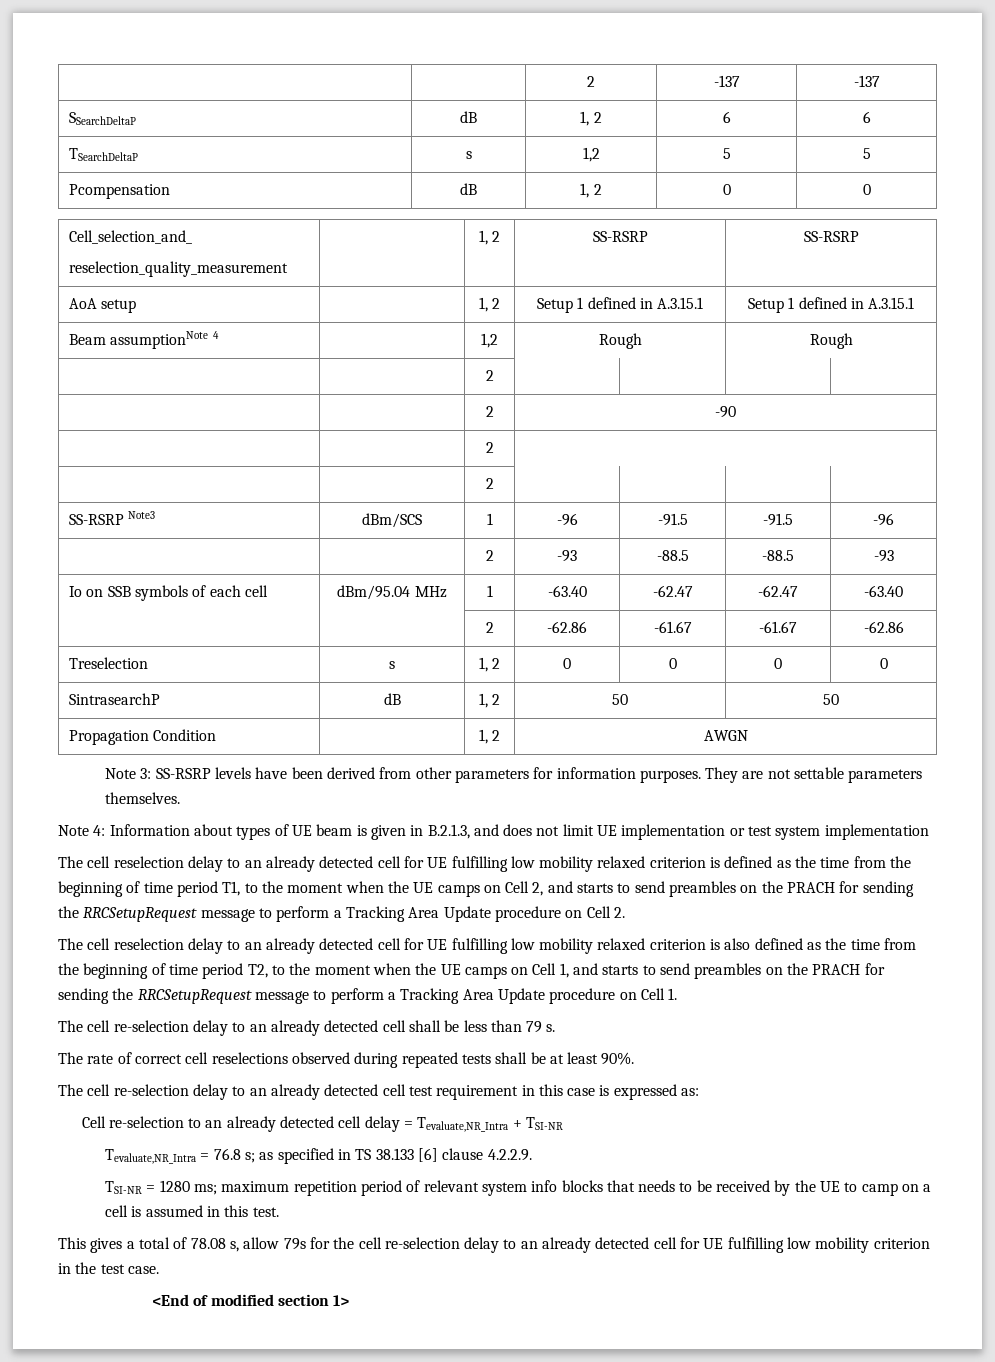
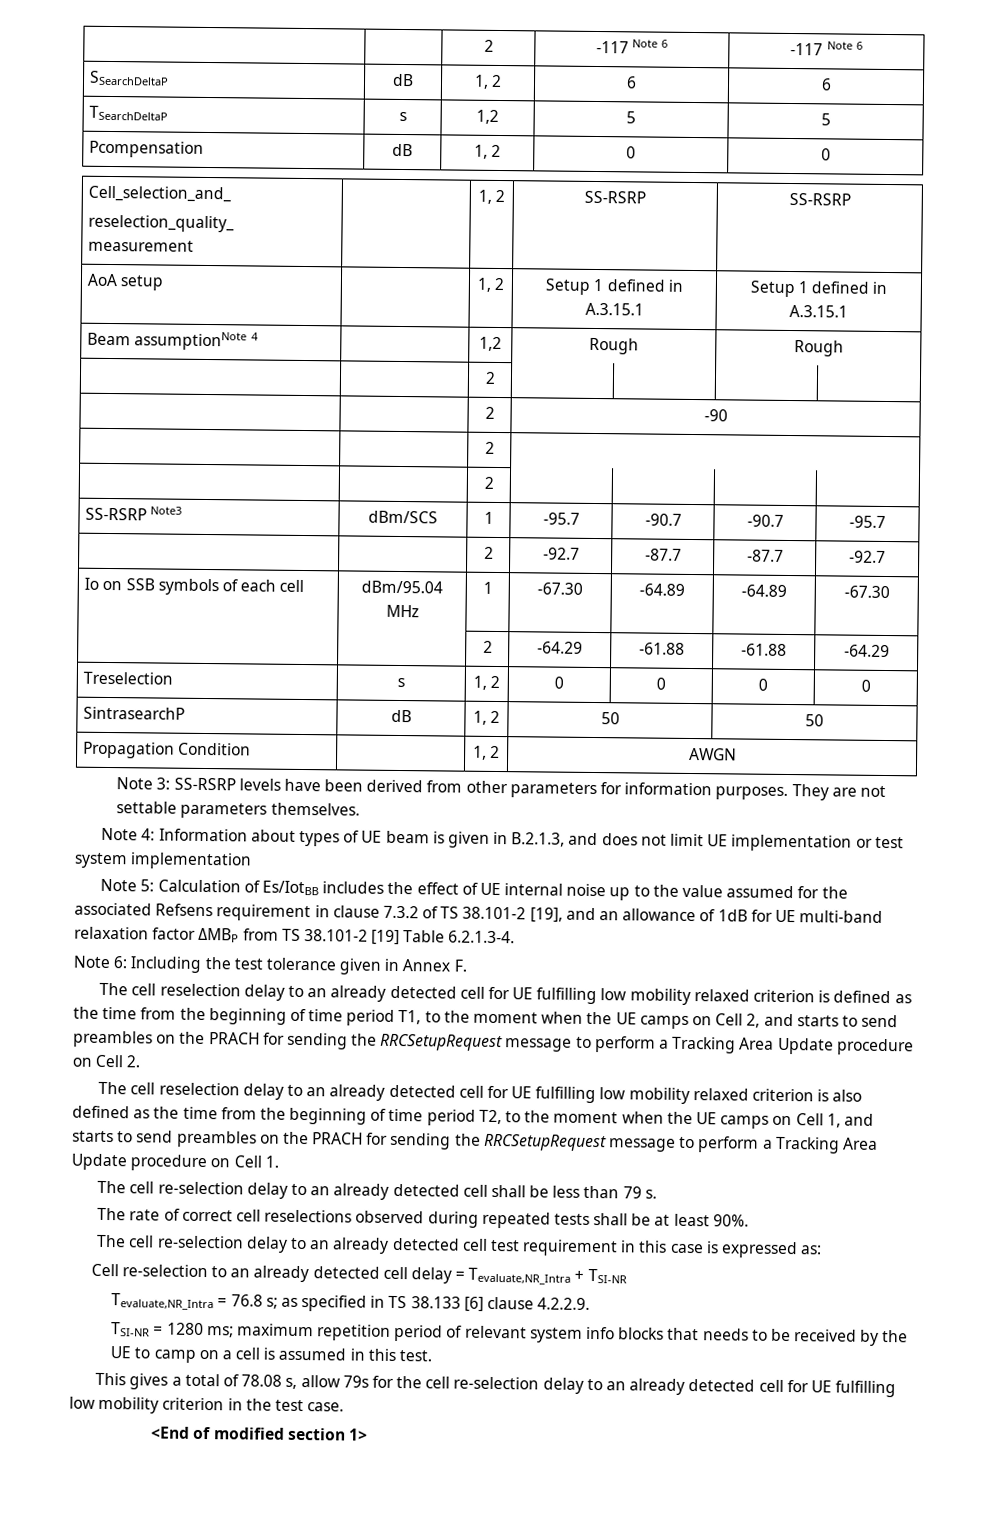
[587,76,595,87] [713,75,740,87] [853,75,880,87] | | 2 | -137 | -137 -> [483,39,494,52] [595,39,669,54] [790,41,863,56] | | 2 | -117 Note 6 | -117 Note 6
[556,513,578,526] [657,513,688,526] [763,513,793,526] [873,513,894,526] [485,550,494,561] [557,550,577,562] [656,550,689,561] [762,550,794,561] [873,550,894,562] -96 | -91.5 | -91.5 | -96 // | | 2 | -93 | -88.5 | -88.5 | -93 -> [542,512,580,525] [644,513,682,526] [746,514,784,527] [849,515,886,528] [483,546,494,559] [542,547,580,560] [644,548,682,561] [746,549,784,562] [849,550,886,563] -95.7 | -90.7 | -90.7 | -95.7 // | | 2 | -92.7 | -87.7 | -87.7 | -92.7
[547,585,587,597] [652,585,693,597] [758,585,798,597] [864,585,903,597] [485,622,494,633] [547,621,587,633] [653,621,692,633] [759,621,797,633] [863,621,904,633] -63.40 | -62.47 | -62.47 | -63.40 // | | 2 | -62.86 | -61.67 | -61.67 | -62.86 -> [537,582,583,595] [639,583,685,596] [741,584,787,597] [843,585,890,599] [482,640,493,653] [537,641,583,654] [639,642,685,655] [741,643,787,656] [843,644,890,658] -67.30 | -64.89 | -64.89 | -67.30 // | | 2 | -64.29 | -61.88 | -61.88 | -64.29
(929, 832) none -> [100,878,848,901] [74,902,884,923] [74,926,516,946] [73,955,467,975] // Note 5: Calculation of Es/IotBB includes the effect of UE internal noise up to the value assumed for the associated Refsens requirement in clause 7.3.2 of TS 38.101-2 [19], and an allowance of 1dB for UE multi-band relaxation factor ΔMBP from TS 38.101-2 [19] Table 6.2.1.3-4. // Note 6: Including the test tolerance given in Annex F.

